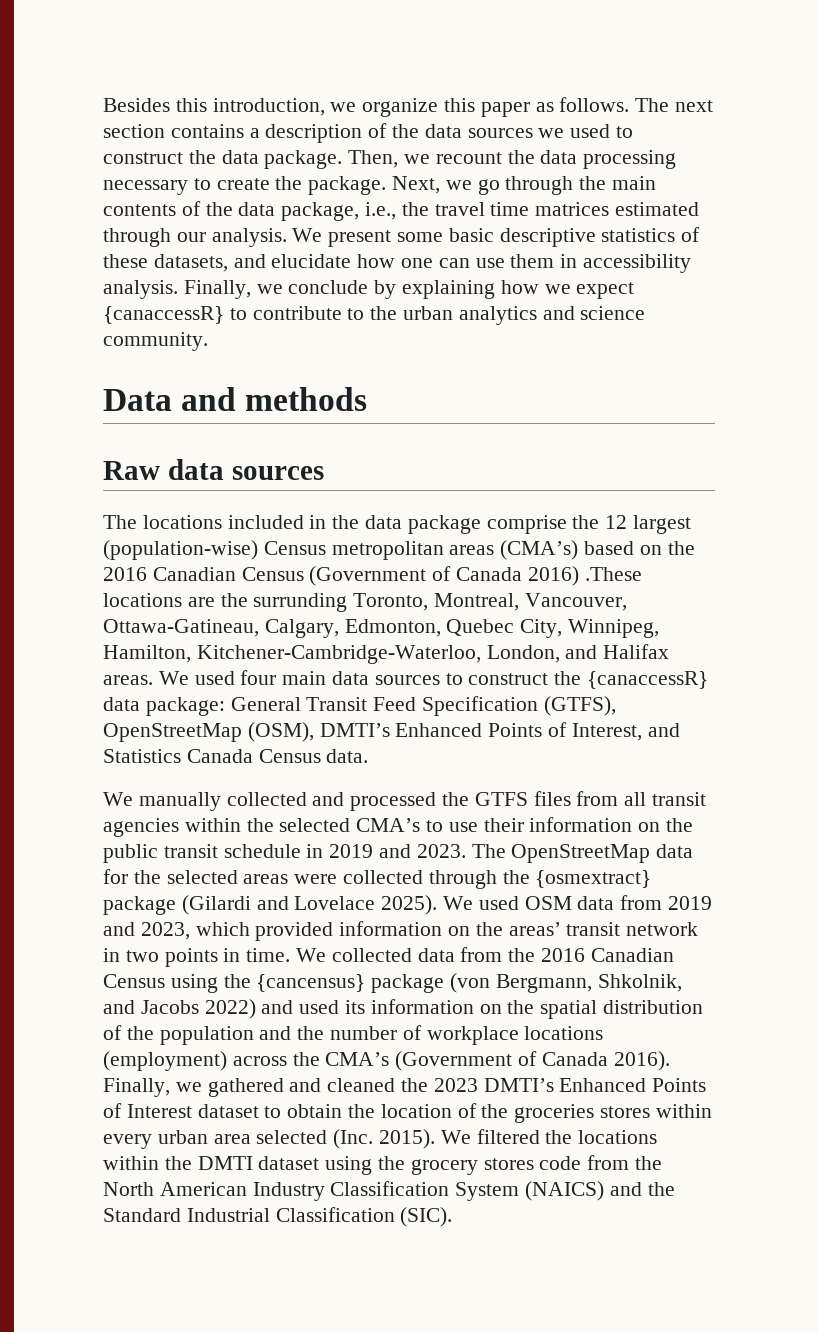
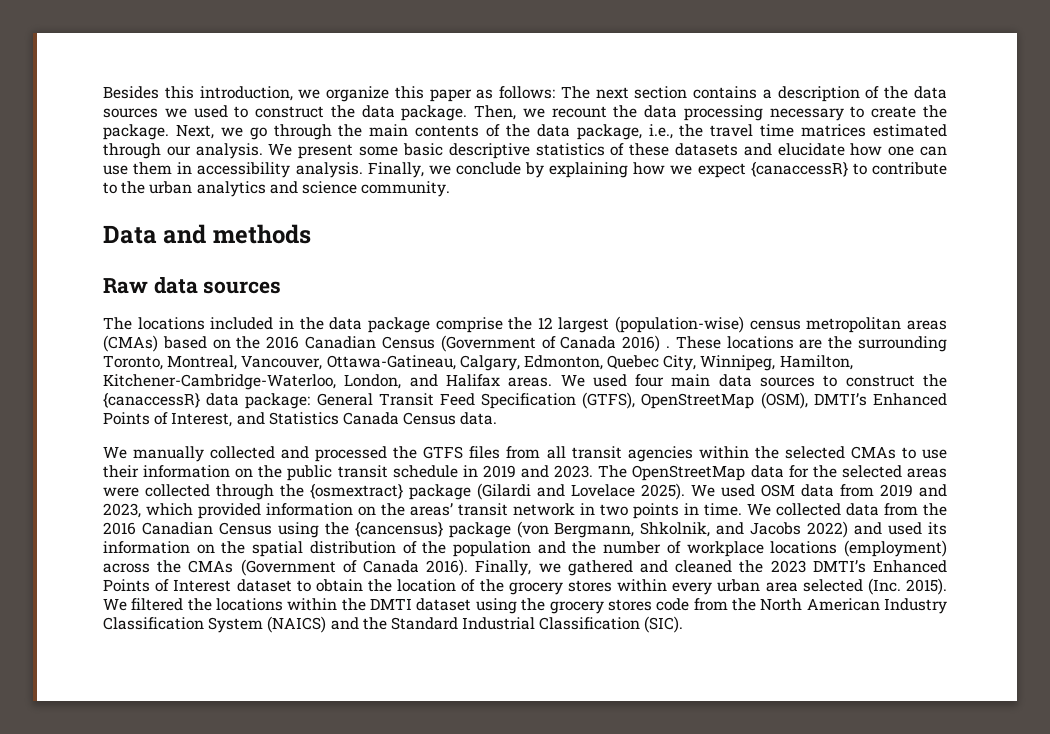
[559,97,630,112] follows. -> [499,86,556,99] follows:
[153,254,228,272] datasets, -> [674,143,738,156] datasets
[263,541,326,555] Census -> [749,320,801,330] census
[500,540,579,560] (CMA’s) -> [103,335,158,352] (CMAs)
[584,567,642,581] .These -> [665,336,721,349] . These
[253,593,348,612] surrunding -> [858,336,947,352] surrounding
[356,818,421,832] CMA’s -> [850,446,896,459] CMAs
[325,1052,390,1066] CMA’s -> [188,560,234,573] CMAs
[514,1104,595,1123] groceries -> [508,582,563,595] grocery

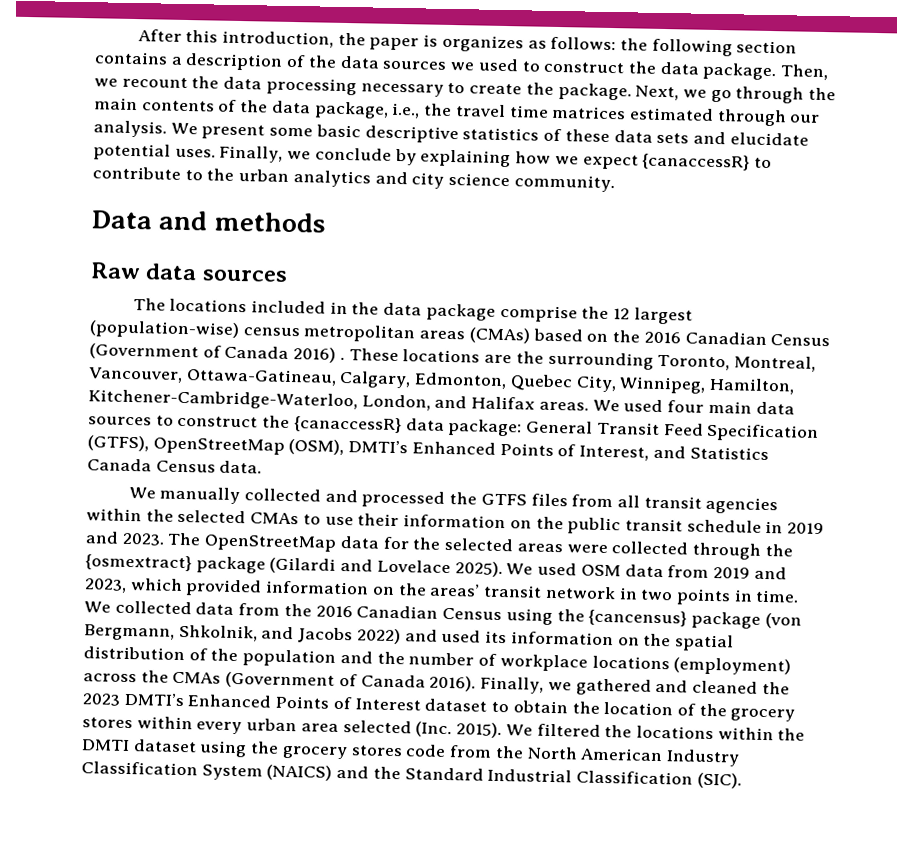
[103,86,159,99] Besides -> [137,29,182,42] After
[298,86,629,102] we organize this paper as follows: The next -> [337,32,733,57] the paper is organizes as follows: the following
[674,143,947,156] [103,162,363,178] datasets and elucidate how one can use them in accessibility analysis. -> [613,130,809,146] [93,143,216,161] data sets and elucidate potential uses.
(298, 187) none -> [411,172,445,189] city

